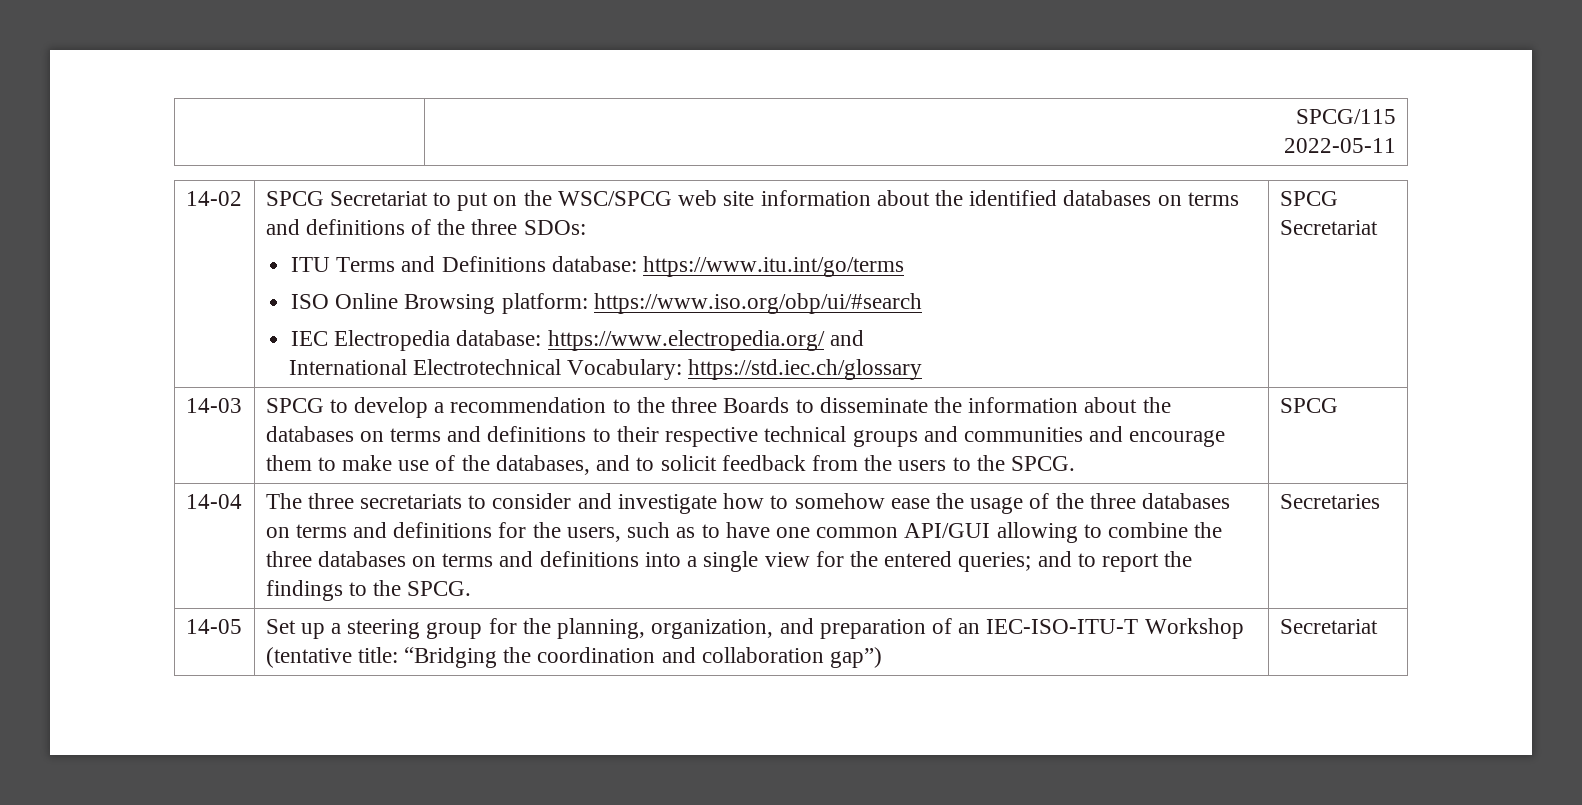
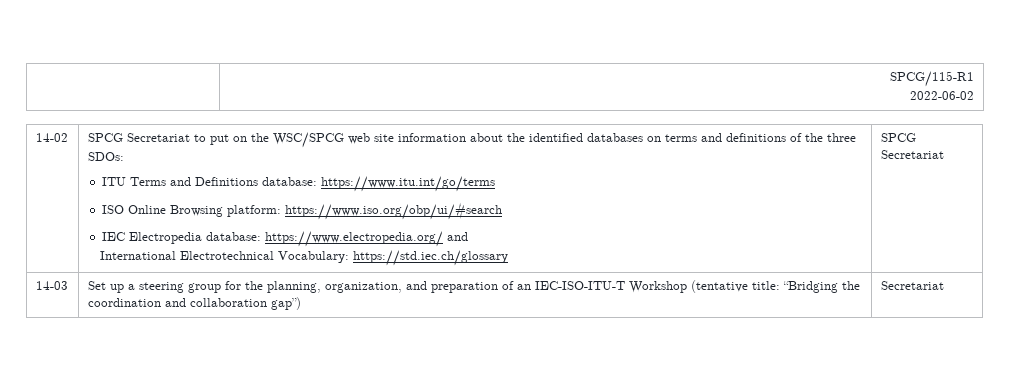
[1296,109,1397,124] [1284,138,1397,153] | SPCG/115 // 2022-05-11 -> [890,71,975,87] [910,91,975,100] | SPCG/115-R1 // 2022-06-02
[265,397,1171,418] [265,426,1226,447] [265,455,1075,475] [1279,398,1338,413] [185,494,242,509] [265,493,1230,514] [265,522,1223,543] [265,551,1193,572] [265,580,472,601] [1279,494,1380,509] [185,619,242,634] | SPCG to develop a recommendation to the three Boards to disseminate the information about the databases on terms and definitions to their respective technical groups and communities and encourage them to make use of the databases, and to solicit feedback from the users to the SPCG. | SPCG // 14-04 | The three secretariats to consider and investigate how to somehow ease the usage of the three databases on terms and definitions for the users, such as to have one common API/GUI allowing to combine the three databases on terms and definitions into a single view for the entered queries; and to report the findings to the SPCG. | Secretaries // 14-05 -> (68, 285) none

